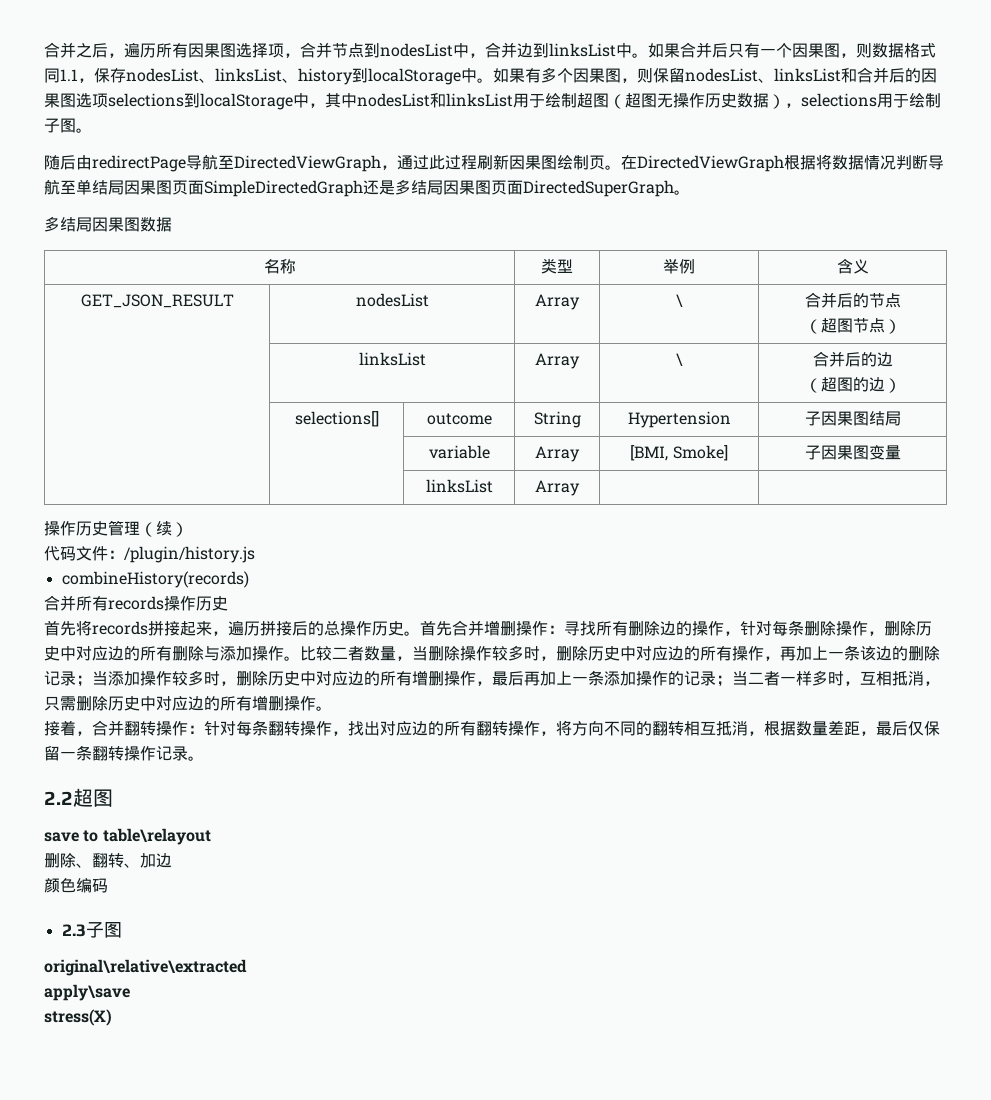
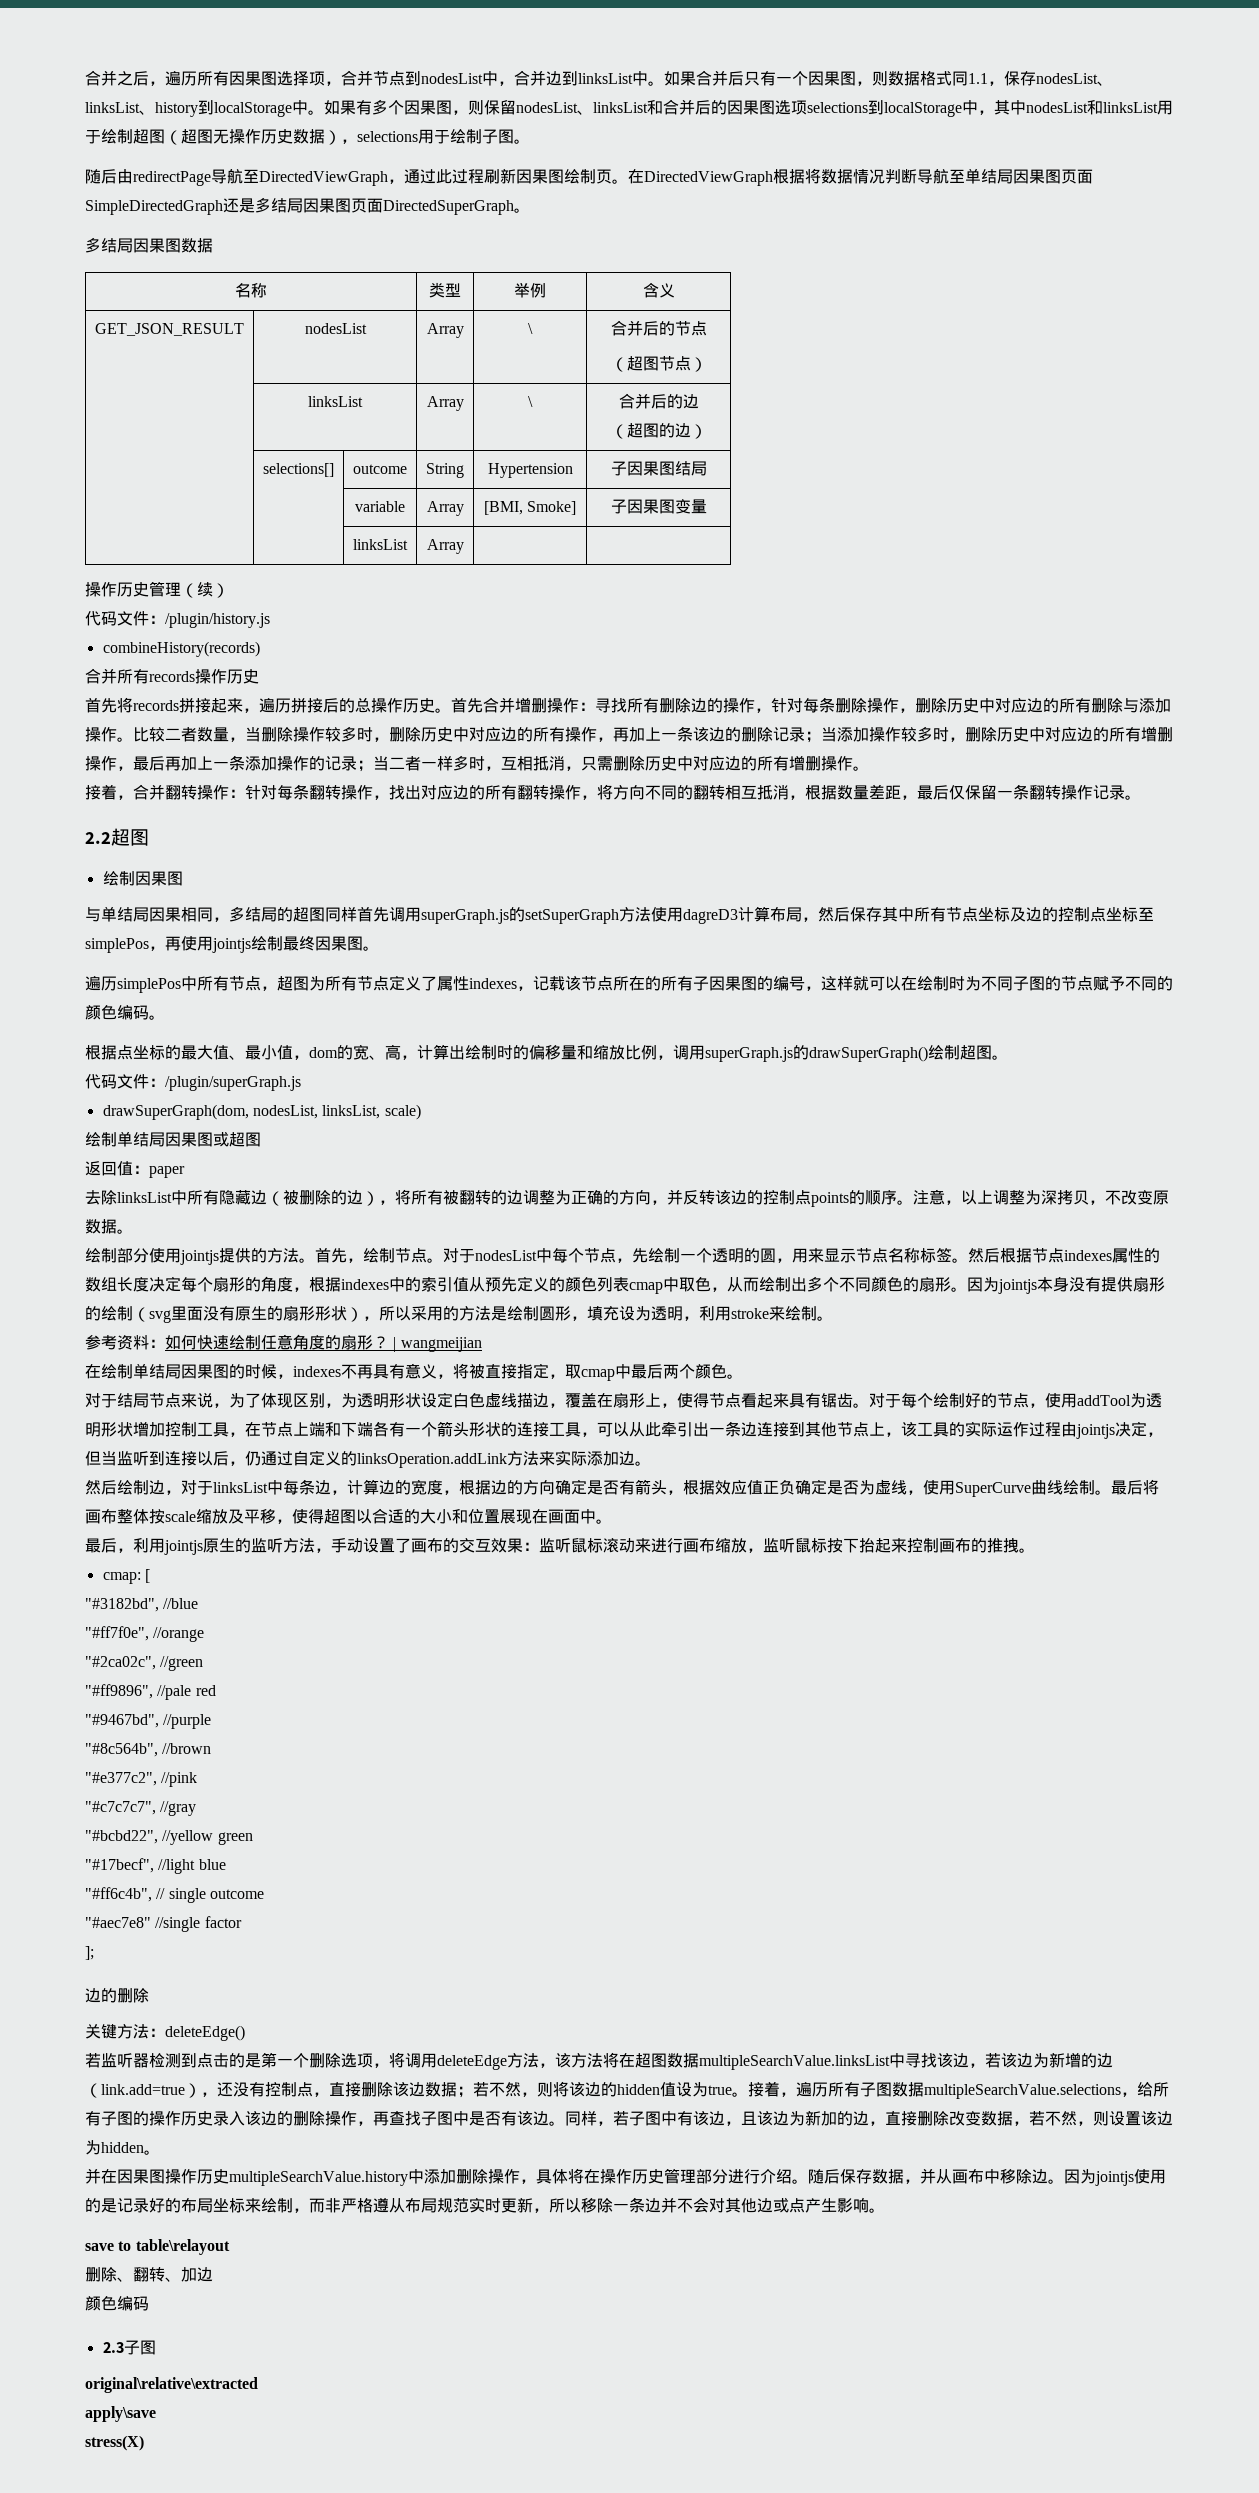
(113, 798) none -> [102,871,183,886] [85,906,1154,924] [85,936,379,953] [85,975,1173,993] [85,1005,165,1020] [85,1044,1008,1062] [85,1074,301,1091] [102,1104,421,1120] [85,1131,261,1147] [85,1161,185,1178] [85,1189,1169,1207] [85,1219,133,1234] [85,1247,1160,1265] [85,1276,1165,1294] [85,1306,833,1323] [85,1334,482,1352] [85,1363,743,1381] [85,1392,1162,1408] [85,1421,1163,1439] [85,1450,651,1468] [85,1479,1159,1497] [85,1508,612,1524] [85,1537,1035,1555] [102,1569,150,1584] [85,1598,199,1612] [85,1626,205,1642] [85,1656,204,1671] [85,1684,216,1700] [85,1714,212,1729] [85,1743,212,1757] [85,1772,198,1787] [85,1801,197,1816] [85,1830,253,1845] [85,1858,226,1874] [85,1887,264,1903] [85,1916,242,1932] [85,1946,94,1960] [85,1988,149,2003] [85,2024,245,2041] [85,2052,1113,2070] [85,2081,1169,2099] [85,2110,1173,2126] [85,2140,160,2155] [85,2168,1166,2186] [85,2197,885,2213] // 绘制因果图 // 与单结局因果相同，多结局的超图同样首先调用superGraph.js的setSuperGraph方法使用dagreD3计算布局，然后保存其中所有节点坐标及边的控制点坐标至simplePos，再使用jointjs绘制最终因果图。 // 遍历simplePos中所有节点，超图为所有节点定义了属性indexes，记载该节点所在的所有子因果图的编号，这样就可以在绘制时为不同子图的节点赋予不同的颜色编码。 // 根据点坐标的最大值、最小值，dom的宽、高，计算出绘制时的偏移量和缩放比例，调用superGraph.js的drawSuperGraph()绘制超图。 // 代码文件：/plugin/superGraph.js // drawSuperGraph(dom, nodesList, linksList, scale) // 绘制单结局因果图或超图 // 返回值：paper // 去除linksList中所有隐藏边（被删除的边），将所有被翻转的边调整为正确的方向，并反转该边的控制点points的顺序。注意，以上调整为深拷贝，不改变原数据。 // 绘制部分使用jointjs提供的方法。首先，绘制节点。对于nodesList中每个节点，先绘制一个透明的圆，用来显示节点名称标签。然后根据节点indexes属性的数组长度决定每个扇形的角度，根据indexes中的索引值从预先定义的颜色列表cmap中取色，从而绘制出多个不同颜色的扇形。因为jointjs本身没有提供扇形的绘制（svg里面没有原生的扇形形状），所以采用的方法是绘制圆形，填充设为透明，利用stroke来绘制。 // 参考资料：如何快速绘制任意角度的扇形？ | wangmeijian // 在绘制单结局因果图的时候，indexes不再具有意义，将被直接指定，取cmap中最后两个颜色。 // 对于结局节点来说，为了体现区别，为透明形状设定白色虚线描边，覆盖在扇形上，使得节点看起来具有锯齿。对于每个绘制好的节点，使用addTool为透明形状增加控制工具，在节点上端和下端各有一个箭头形状的连接工具，可以从此牵引出一条边连接到其他节点上，该工具的实际运作过程由jointjs决定，但当监听到连接以后，仍通过自定义的linksOperation.addLink方法来实际添加边。 // 然后绘制边，对于linksList中每条边，计算边的宽度，根据边的方向确定是否有箭头，根据效应值正负确定是否为虚线，使用SuperCurve曲线绘制。最后将画布整体按scale缩放及平移，使得超图以合适的大小和位置展现在画面中。 // 最后，利用jointjs原生的监听方法，手动设置了画布的交互效果：监听鼠标滚动来进行画布缩放，监听鼠标按下抬起来控制画布的推拽。 // cmap: [ // "#3182bd", //blue // "#ff7f0e", //orange // "#2ca02c", //green // "#ff9896", //pale red // "#9467bd", //purple // "#8c564b", //brown // "#e377c2", //pink // "#c7c7c7", //gray // "#bcbd22", //yellow green // "#17becf", //light blue // "#ff6c4b", // single outcome // "#aec7e8" //single factor // ]; // 边的删除 // 关键方法：deleteEdge() // 若监听器检测到点击的是第一个删除选项，将调用deleteEdge方法，该方法将在超图数据multipleSearchValue.linksList中寻找该边，若该边为新增的边（link.add=true），还没有控制点，直接删除该边数据；若不然，则将该边的hidden值设为true。接着，遍历所有子图数据multipleSearchValue.selections，给所有子图的操作历史录入该边的删除操作，再查找子图中是否有该边。同样，若子图中有该边，且该边为新加的边，直接删除改变数据，若不然，则设置该边为hidden。 // 并在因果图操作历史multipleSearchValue.history中添加删除操作，具体将在操作历史管理部分进行介绍。随后保存数据，并从画布中移除边。因为jointjs使用的是记录好的布局坐标来绘制，而非严格遵从布局规范实时更新，所以移除一条边并不会对其他边或点产生影响。

